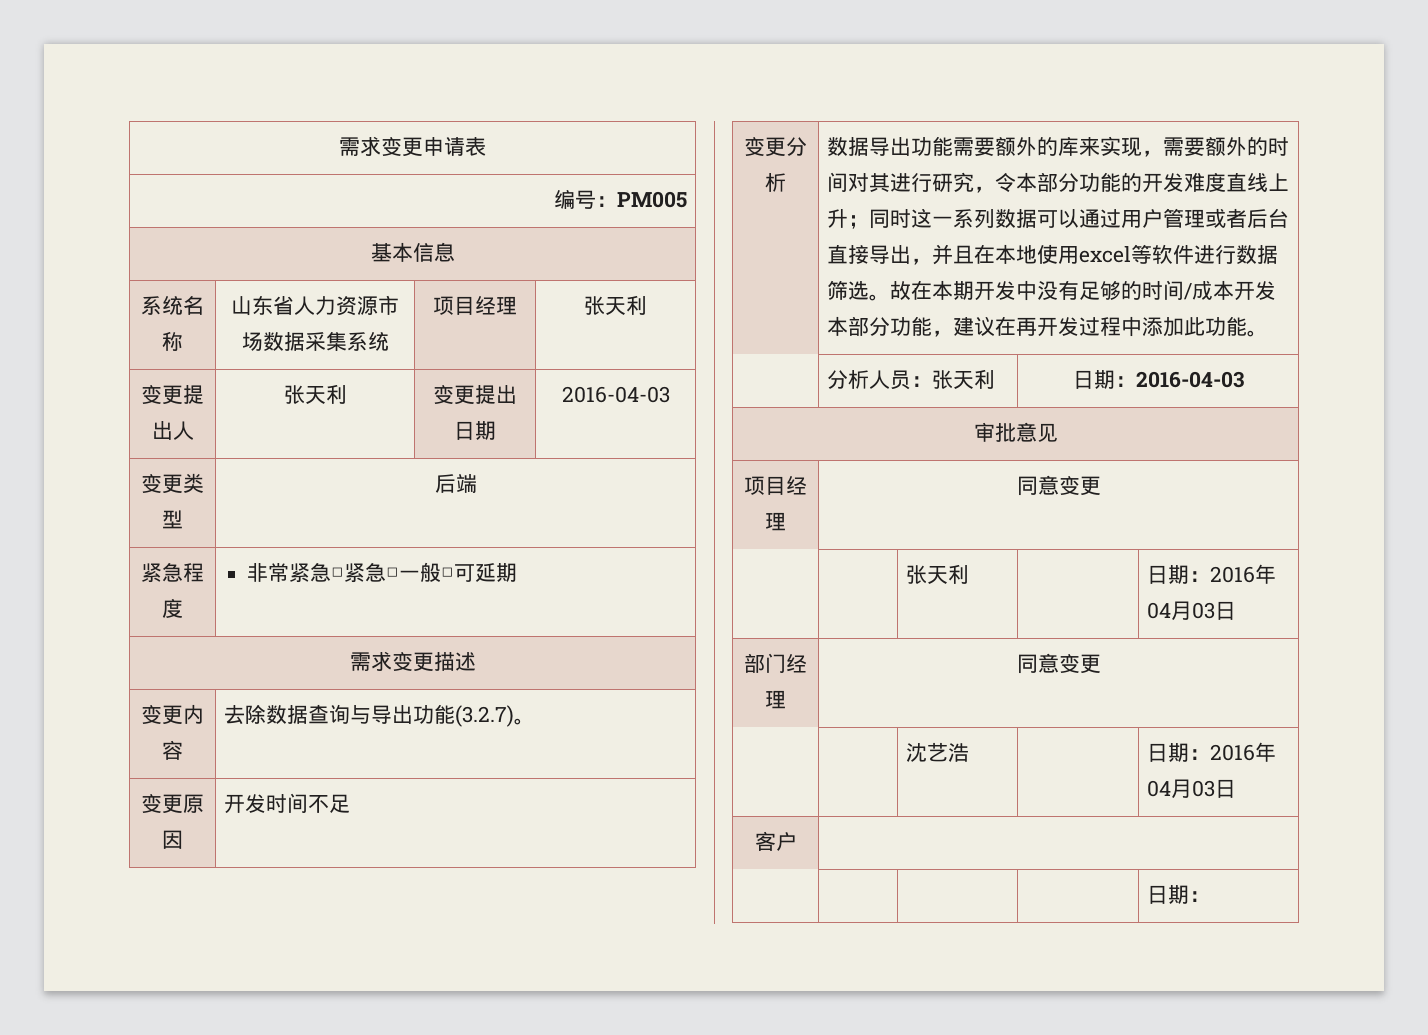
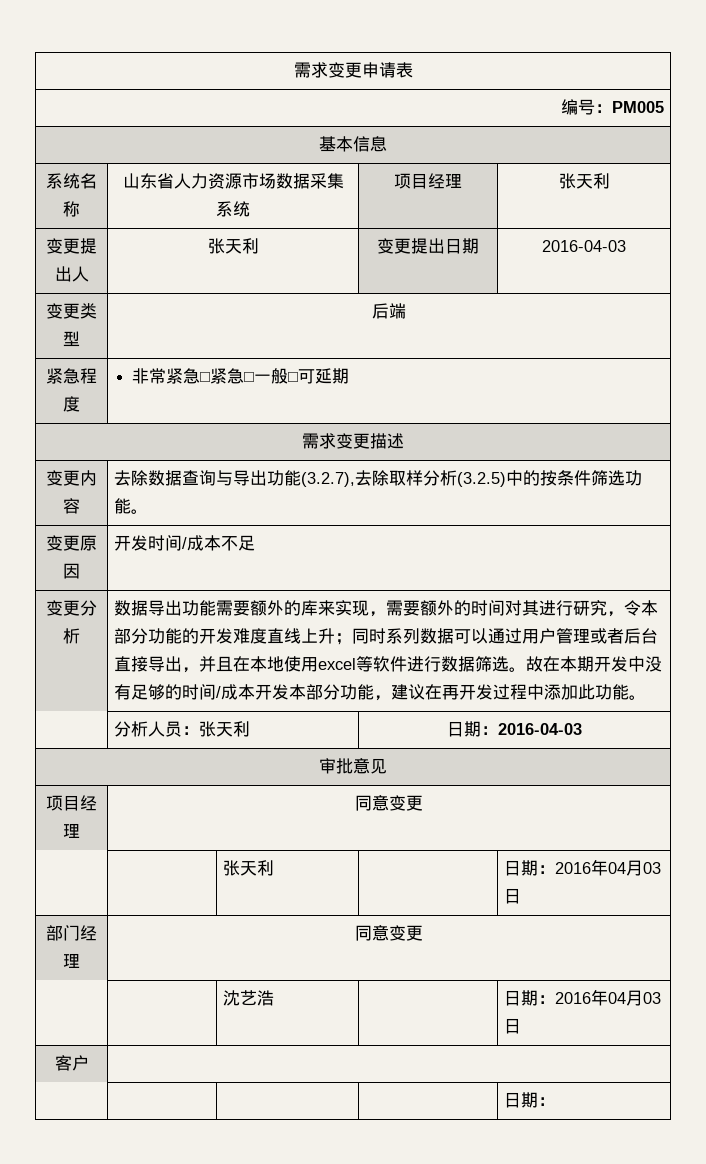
[455,705,515,727] (3.2.7) -> [301,470,643,487] [114,498,132,514] (3.2.7),去除取样分析(3.2.5)中的按条件筛选功能
(309, 803) none -> [182,535,222,551] /成本
[911,208,954,228] 这一 -> (387, 636) none

